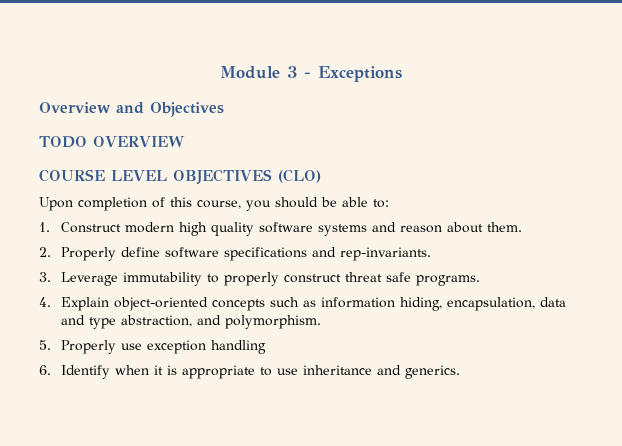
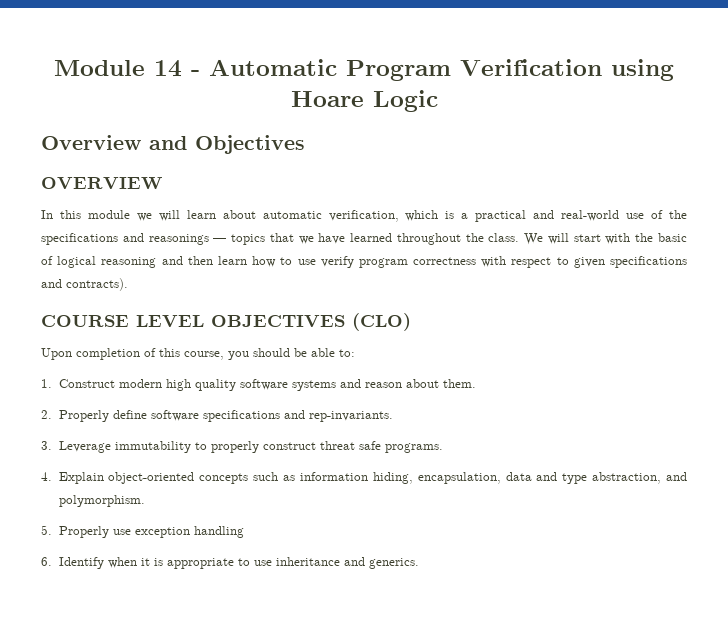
[287,66,402,82] 3 - Exceptions -> [154,59,674,81] [290,90,438,112] 14 - Automatic Program Verification using Hoare Logic
[39,136,87,148] TODO -> (305, 144) none
(185, 141) none -> [41,210,688,222] [41,233,687,245] [41,256,687,268] [41,278,128,291] // In this module we will learn about automatic verification, which is a practical and real-world use of the specifications and reasonings — topics that we have learned throughout the class. We will start with the basic of logical reasoning and then learn how to use verify program correctness with respect to given specifications and contracts).

